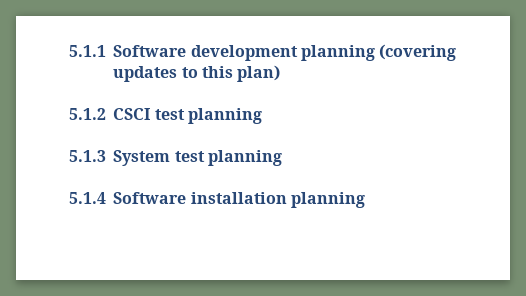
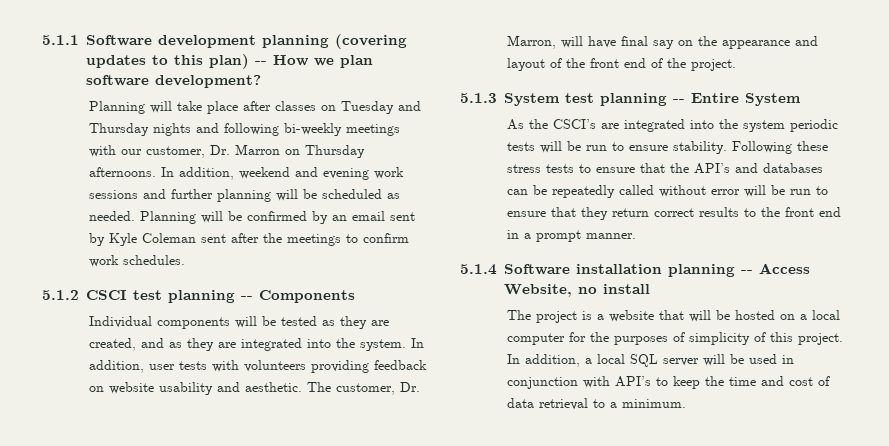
[69,108,262,124] [69,150,282,166] [69,192,365,208] // 5.1.2 CSCI test planning // 5.1.3 System test planning // 5.1.4 Software installation planning -> [255,55,373,68] [86,75,261,88] [88,101,421,114] [88,123,400,136] [88,144,365,158] [88,167,404,180] [88,189,400,202] [88,211,415,224] [88,233,409,246] [88,255,185,267] [42,290,355,303] [88,316,389,329] [88,338,424,351] [88,360,427,373] [88,382,420,395] [506,35,818,49] [506,58,736,71] [460,93,801,106] [506,119,838,132] [506,141,828,154] [506,163,823,174] [506,185,828,198] [506,207,841,220] [506,230,636,242] [460,263,810,277] [504,284,650,297] [506,310,840,323] [506,332,843,345] [506,354,794,367] [506,376,830,389] [506,398,686,410] -- How we plan software development? // Planning will take place after classes on Tuesday and Thursday nights and following bi-weekly meetings with our customer, Dr. Marron on Thursday afternoons. In addition, weekend and evening work sessions and further planning will be scheduled as needed. Planning will be confirmed by an email sent by Kyle Coleman sent after the meetings to confirm work schedules. // 5.1.2 CSCI test planning -- Components // Individual components will be tested as they are created, and as they are integrated into the system. In addition, user tests with volunteers providing feedback on website usability and aesthetic. The customer, Dr. Marron, will have final say on the appearance and layout of the front end of the project. // 5.1.3 System test planning -- Entire System // As the CSCI’s are integrated into the system periodic tests will be run to ensure stability. Following these stress tests to ensure that the API’s and databases can be repeatedly called without error will be run to ensure that they return correct results to the front end in a prompt manner. // 5.1.4 Software installation planning -- Access Website, no install // The project is a website that will be hosted on a local computer for the purposes of simplicity of this project. In addition, a local SQL server will be used in conjunction with API’s to keep the time and cost of data retrieval to a minimum.

